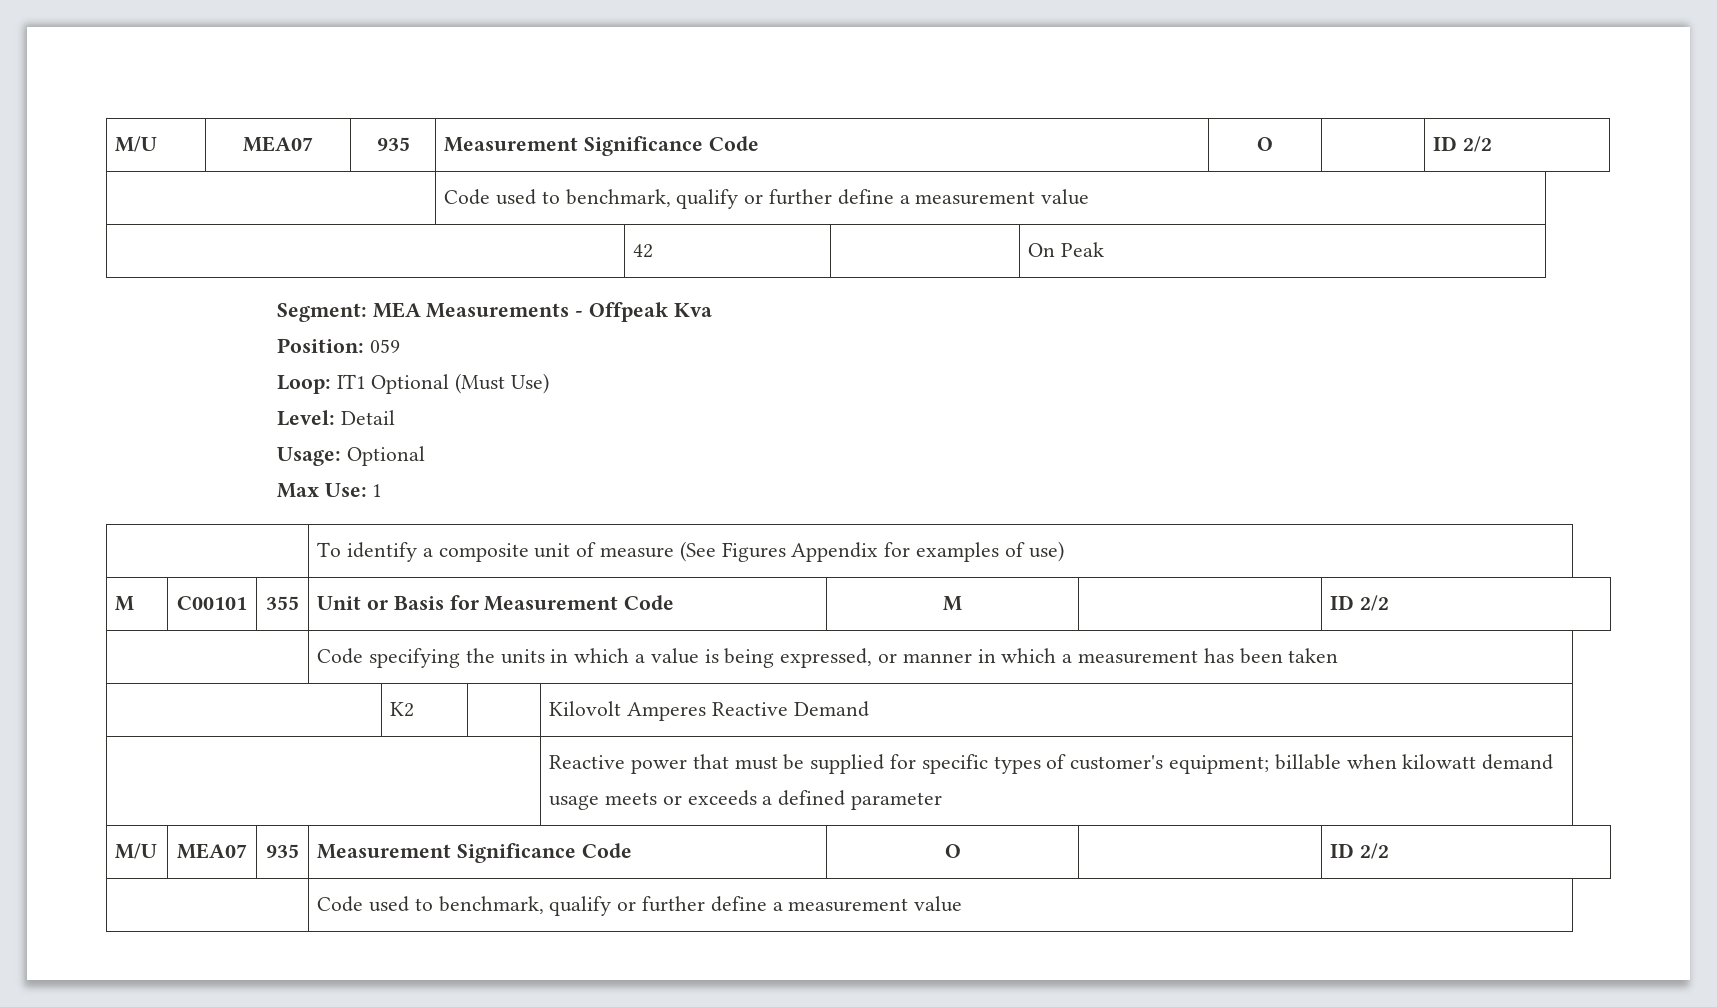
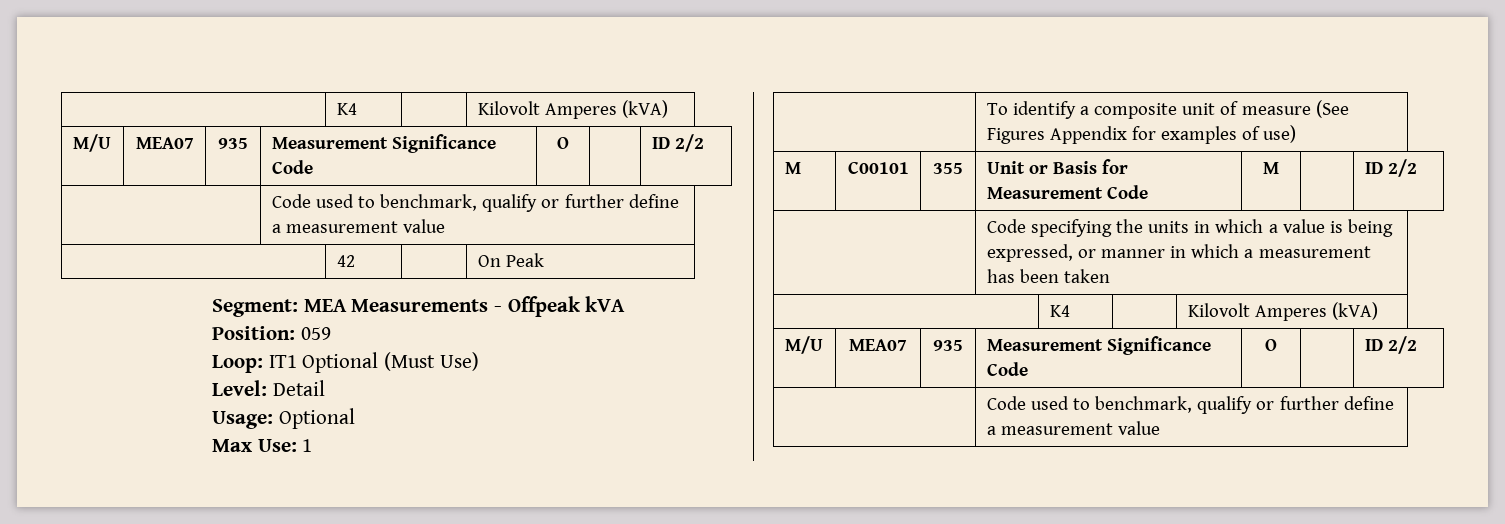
(115, 144) none -> [336,103,357,115] [477,100,668,119] | K4 | | Kilovolt Amperes (kVA) //
[673,303,712,317] Kva -> [585,296,626,312] kVA
[390,702,415,717] [549,701,869,721] [549,754,1554,774] [549,790,942,810] K2 | | Kilovolt Amperes Reactive Demand // | Reactive power that must be supplied for specific types of customer's equipment; billable when kilowatt demand usage meets or exceeds a defined parameter -> [1049,305,1070,317] [1187,302,1378,321] K4 | | Kilovolt Amperes (kVA)

